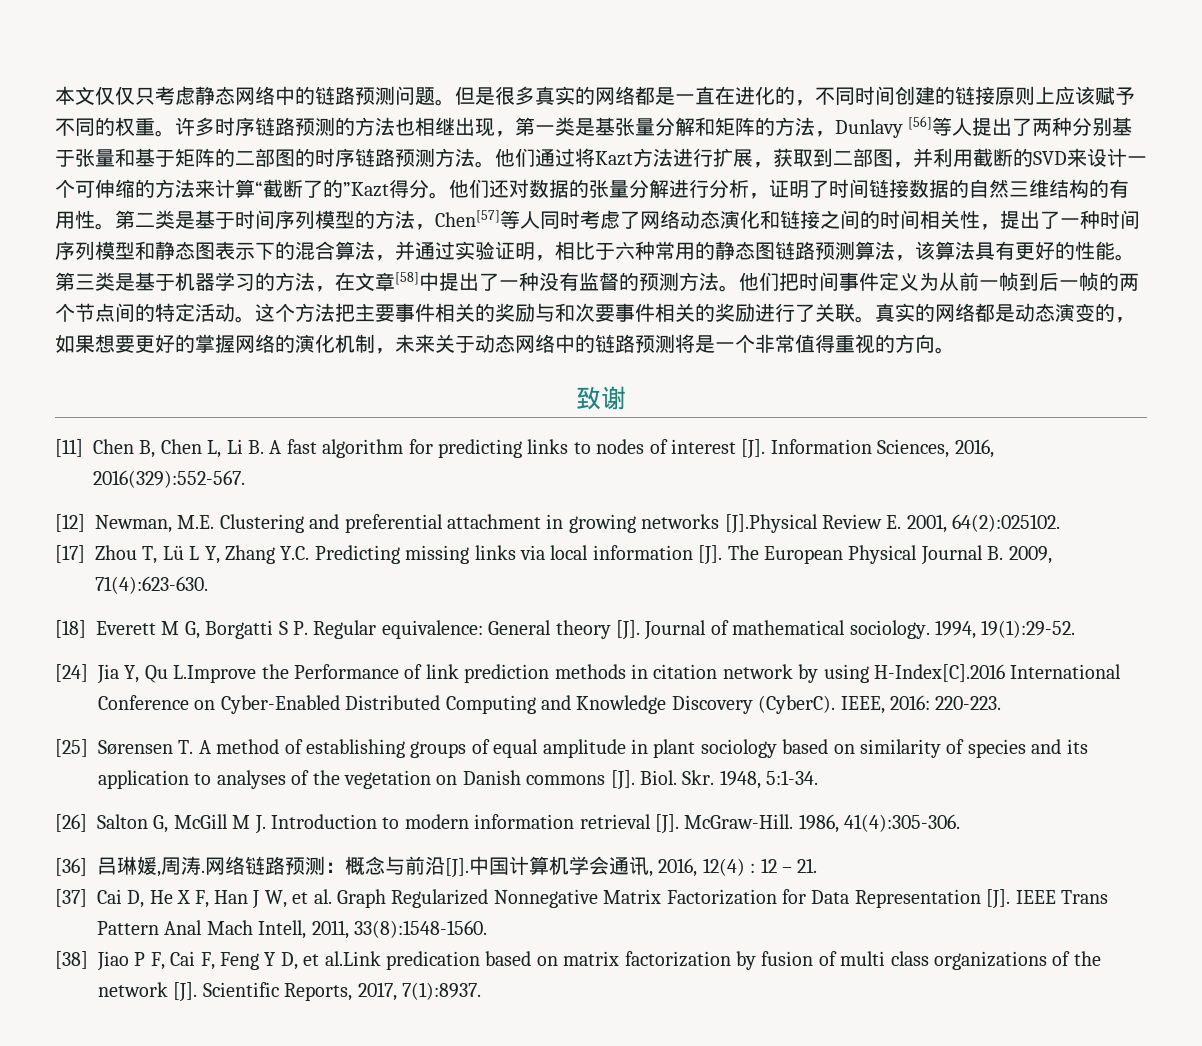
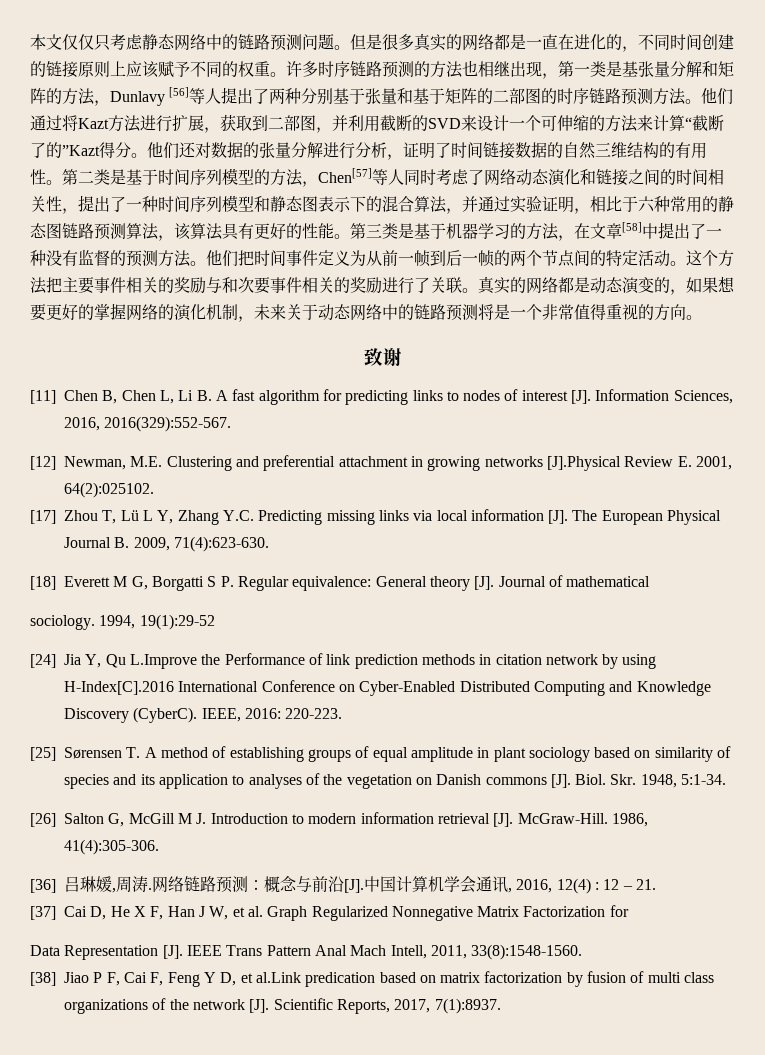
(846, 627) none -> (651, 581) //
[981,620,1076,638] 19(1):29-52. -> [139,614,215,630] 19(1):29-52
(806, 896) none -> (629, 911) //

